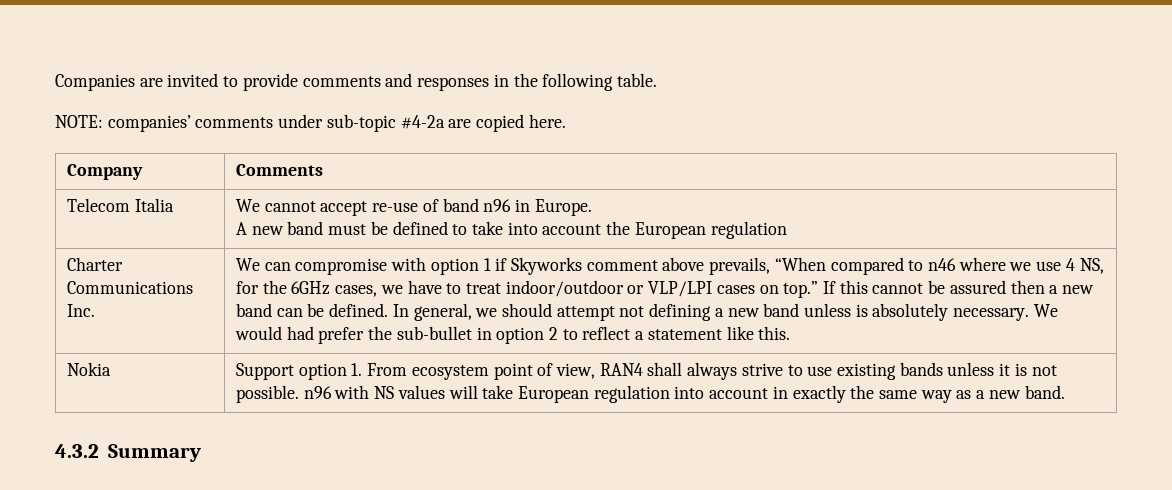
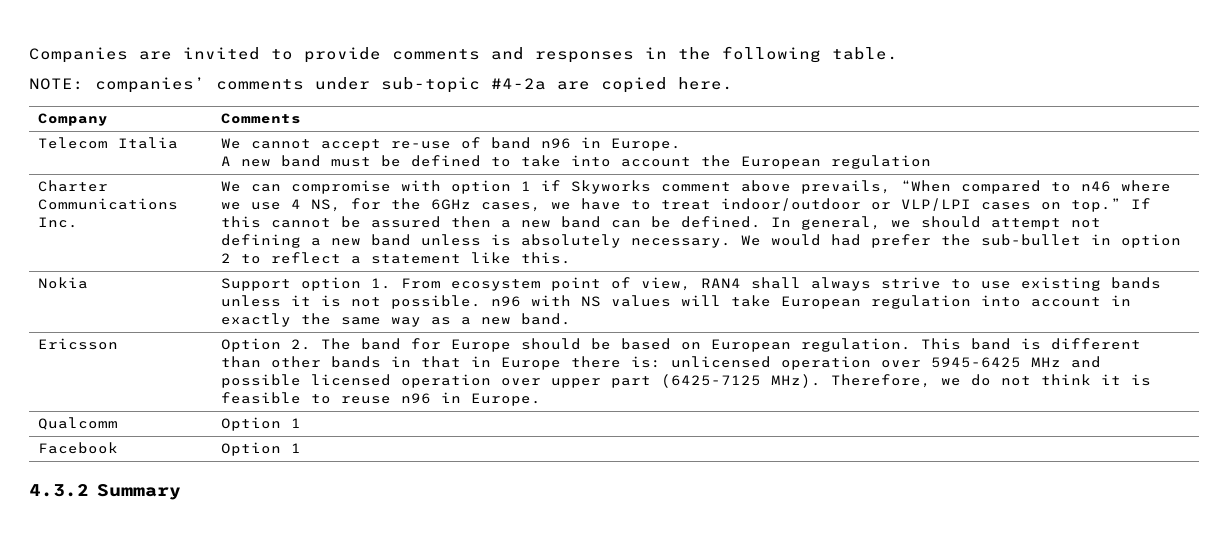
(1065, 392) none -> [38,338,119,350] [221,338,1142,352] [221,356,1102,370] [221,374,1152,388] [221,392,542,406] [38,417,119,430] [221,417,302,431] [38,442,119,454] [221,442,302,456] // Ericsson | Option 2. The band for Europe should be based on European regulation. This band is different than other bands in that in Europe there is: unlicensed operation over 5945-6425 MHz and possible licensed operation over upper part (6425-7125 MHz). Therefore, we do not think it is feasible to reuse n96 in Europe. // Qualcomm | Option 1 // Facebook | Option 1

